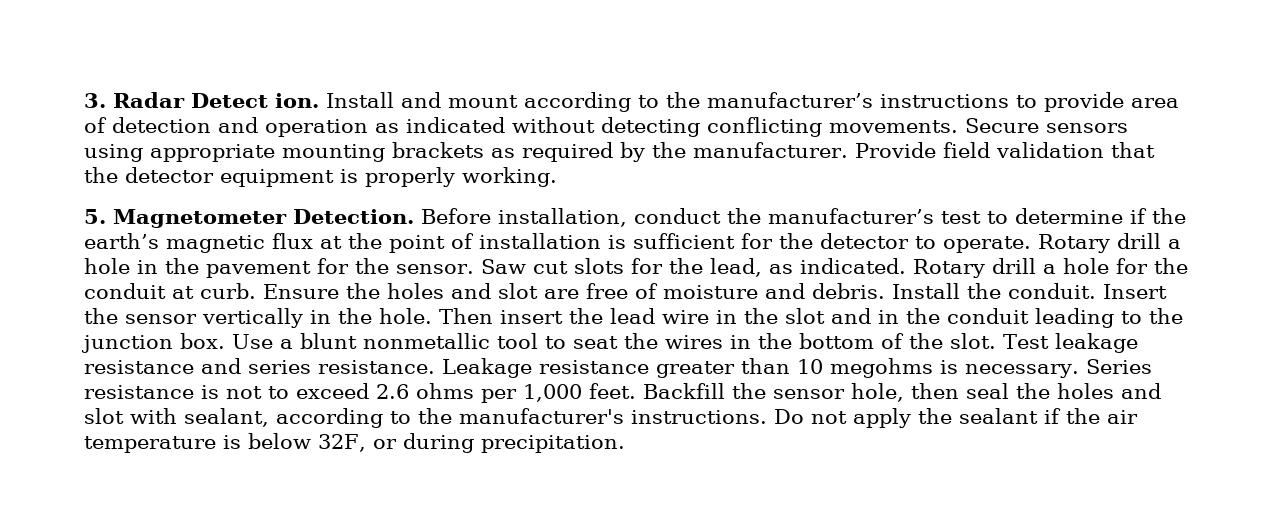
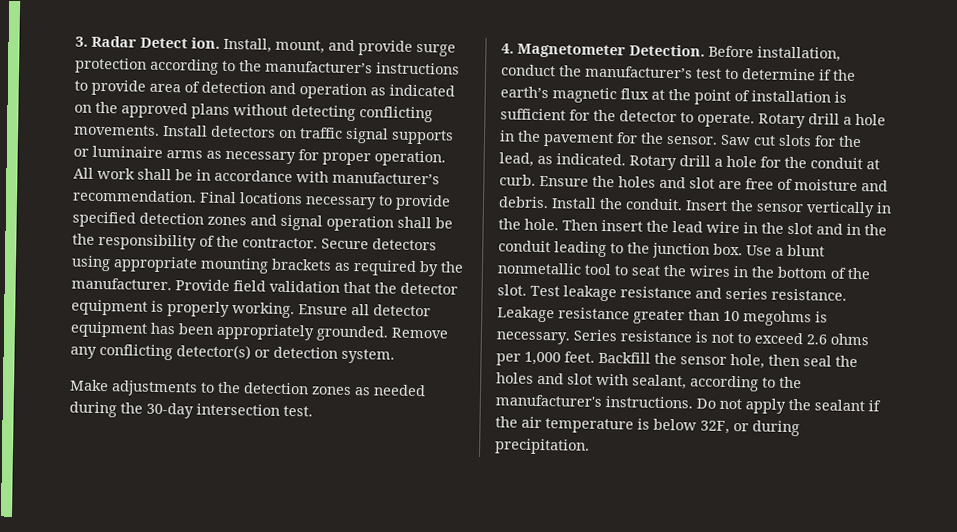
[326,92,518,108] Install and mount -> [223,37,456,57] [75,57,147,74] Install, mount, and provide surge protection
[512,117,1128,137] without detecting conflicting movements. Secure sensors -> [74,101,433,123] [74,124,454,145] [73,145,446,167] [73,167,440,185] [72,189,451,211] [72,211,453,232] [72,233,437,251] on the approved plans without detecting conflicting movements. Install detectors on traffic signal supports or luminaire arms as necessary for proper operation. All work shall be in accordance with manufacturer’s recommendation. Final locations necessary to provide specified detection zones and signal operation shall be the responsibility of the contractor. Secure detectors
[84,209,106,224] // 5. -> [298,303,431,317] [70,321,449,342] [70,343,395,364] [69,379,426,397] [69,401,313,419] [501,43,514,54] Ensure all detector equipment has been appropriately grounded. Remove any conflicting detector(s) or detection system. // Make adjustments to the detection zones as needed during the 30-day intersection test. // 4.

